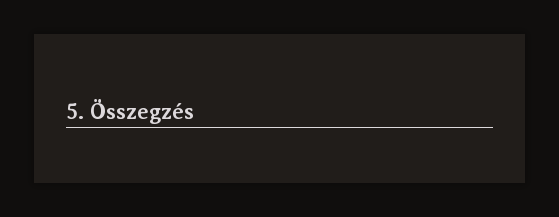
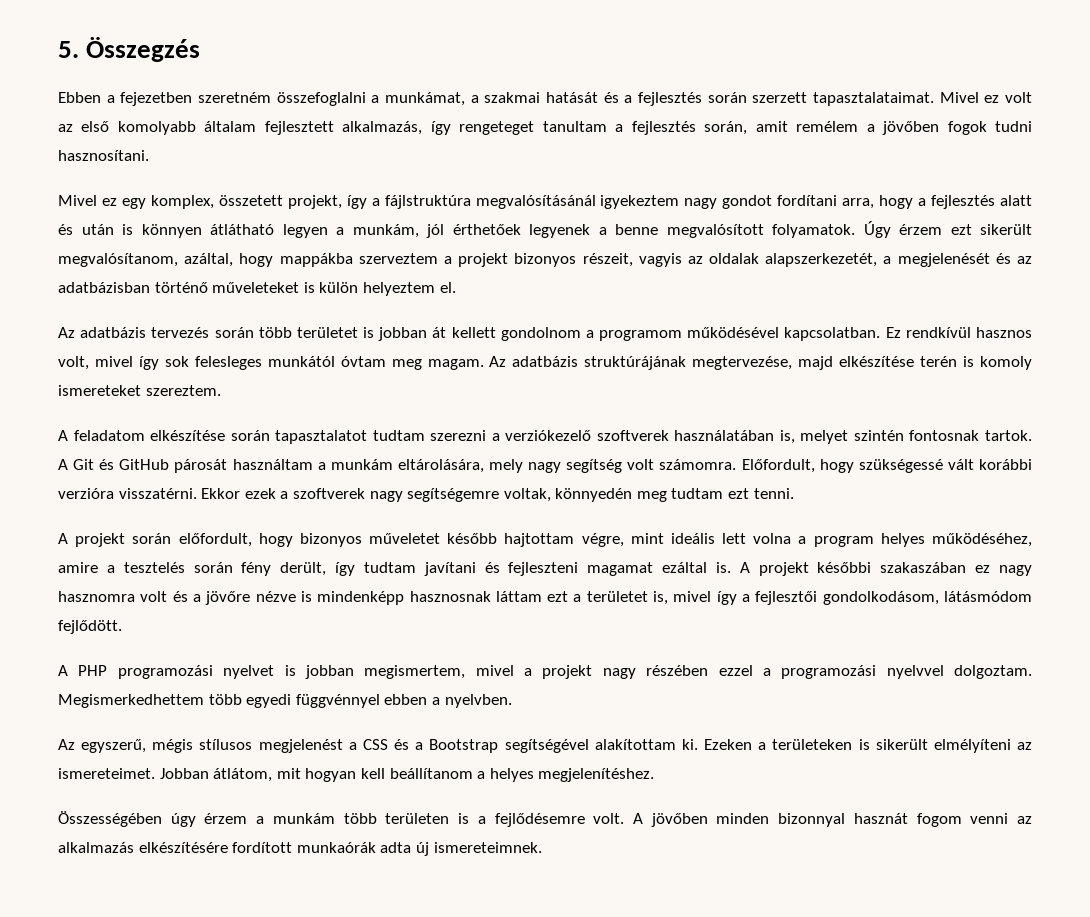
(194, 111) none -> [58,92,1032,106] [58,121,1032,135] [58,150,149,161] [58,195,1032,209] [58,221,1032,238] [58,253,1032,267] [58,282,456,296] [58,327,1032,341] [58,356,1032,370] [58,385,221,396] [58,430,1032,444] [58,459,1032,473] [58,488,794,502] [58,533,1032,547] [58,562,1033,576] [58,591,1032,605] [58,620,122,634] [58,665,1032,679] [58,694,512,708] [58,739,1032,753] [58,768,655,782] [58,811,1032,827] [58,842,542,856] // Ebben a fejezetben szeretném összefoglalni a munkámat, a szakmai hatását és a fejlesztés során szerzett tapasztalataimat. Mivel ez volt az első komolyabb általam fejlesztett alkalmazás, így rengeteget tanultam a fejlesztés során, amit remélem a jövőben fogok tudni hasznosítani. // Mivel ez egy komplex, összetett projekt, így a fájlstruktúra megvalósításánál igyekeztem nagy gondot fordítani arra, hogy a fejlesztés alatt és után is könnyen átlátható legyen a munkám, jól érthetőek legyenek a benne megvalósított folyamatok. Úgy érzem ezt sikerült megvalósítanom, azáltal, hogy mappákba szerveztem a projekt bizonyos részeit, vagyis az oldalak alapszerkezetét, a megjelenését és az adatbázisban történő műveleteket is külön helyeztem el. // Az adatbázis tervezés során több területet is jobban át kellett gondolnom a programom működésével kapcsolatban. Ez rendkívül hasznos volt, mivel így sok felesleges munkától óvtam meg magam. Az adatbázis struktúrájának megtervezése, majd elkészítése terén is komoly ismereteket szereztem. // A feladatom elkészítése során tapasztalatot tudtam szerezni a verziókezelő szoftverek használatában is, melyet szintén fontosnak tartok. A Git és GitHub párosát használtam a munkám eltárolására, mely nagy segítség volt számomra. Előfordult, hogy szükségessé vált korábbi verzióra visszatérni. Ekkor ezek a szoftverek nagy segítségemre voltak, könnyedén meg tudtam ezt tenni. // A projekt során előfordult, hogy bizonyos műveletet később hajtottam végre, mint ideális lett volna a program helyes működéséhez, amire a tesztelés során fény derült, így tudtam javítani és fejleszteni magamat ezáltal is. A projekt későbbi szakaszában ez nagy hasznomra volt és a jövőre nézve is mindenképp hasznosnak láttam ezt a területet is, mivel így a fejlesztői gondolkodásom, látásmódom fejlődött. // A PHP programozási nyelvet is jobban megismertem, mivel a projekt nagy részében ezzel a programozási nyelvvel dolgoztam. Megismerkedhettem több egyedi függvénnyel ebben a nyelvben. // Az egyszerű, mégis stílusos megjelenést a CSS és a Bootstrap segítségével alakítottam ki. Ezeken a területeken is sikerült elmélyíteni az ismereteimet. Jobban átlátom, mit hogyan kell beállítanom a helyes megjelenítéshez. // Összességében úgy érzem a munkám több területen is a fejlődésemre volt. A jövőben minden bizonnyal hasznát fogom venni az alkalmazás elkészítésére fordított munkaórák adta új ismereteimnek.

